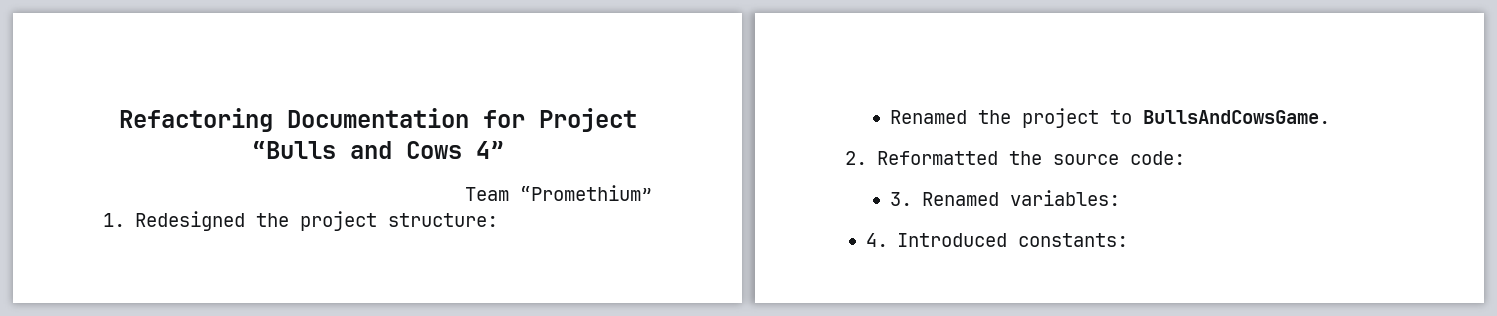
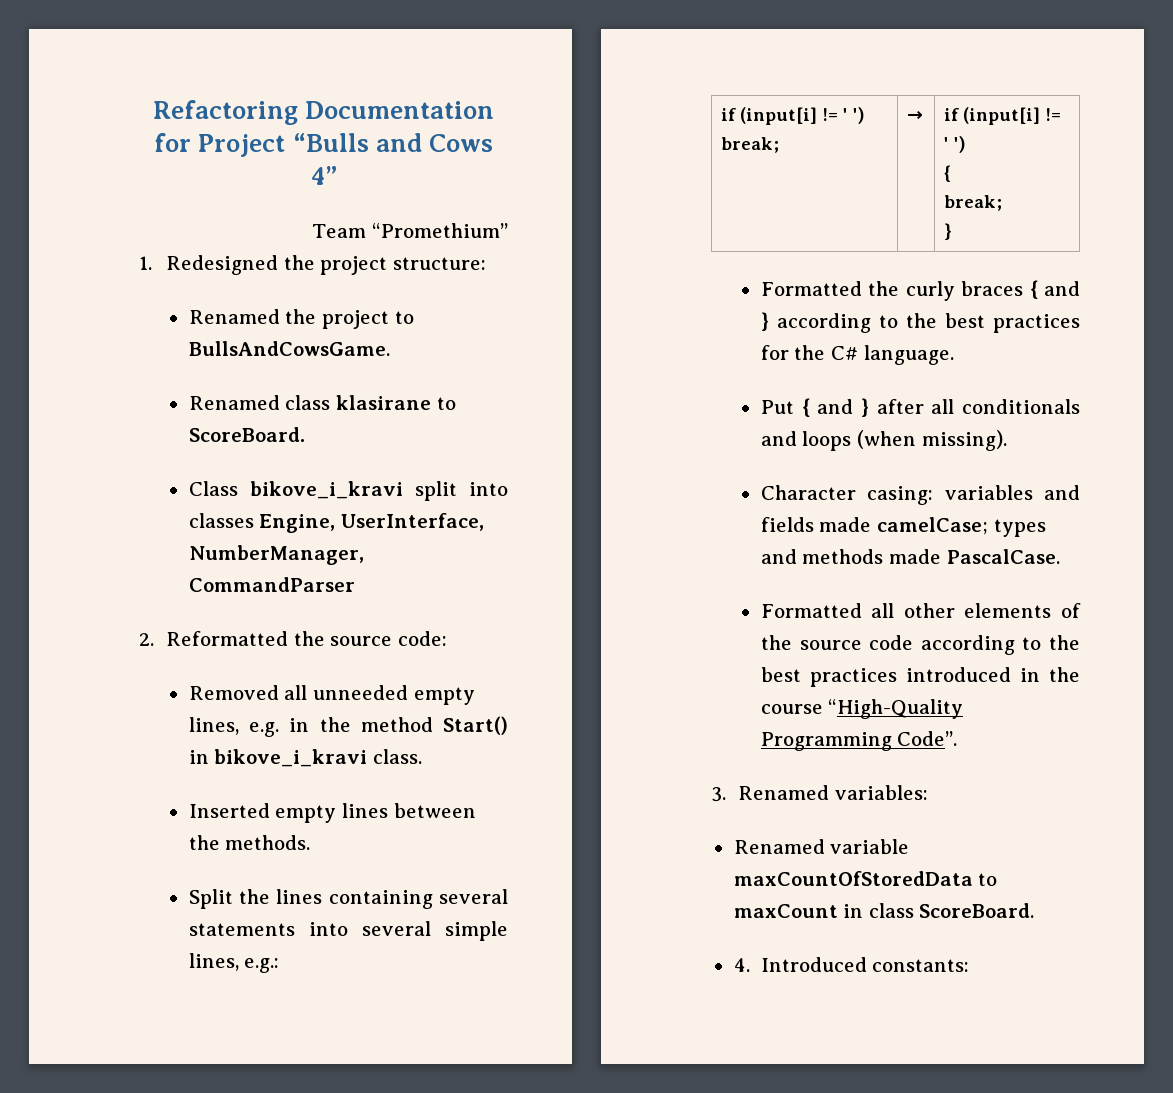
(1331, 117) none -> [188,395,456,410] [188,427,305,442] [188,481,508,501] [188,513,484,533] [188,545,364,565] [188,577,355,592] // Renamed class klasirane to ScoreBoard. // Class bikove_i_kravi split into classes Engine, UserInterface, NumberManager, CommandParser
[890,190,1120,206] 3. Renamed variables: -> [188,685,475,705] [188,716,508,737] [188,749,422,767] [188,803,476,823] [188,835,311,850] [188,889,509,909] [188,921,508,941] [188,953,280,973] [720,107,865,125] [720,137,779,153] [906,111,923,121] [943,107,1061,125] [943,136,966,153] [943,165,951,182] [943,195,1002,211] [943,223,952,240] [760,280,1080,301] [760,312,1080,333] [760,345,954,365] [760,398,1080,417] [760,430,1007,451] [760,485,1080,505] [760,517,1046,537] [760,549,1060,564] [760,603,1081,618] [760,635,1080,655] [760,667,1080,687] [760,699,964,719] [760,731,958,751] [711,785,928,802] [733,839,910,854] [733,871,998,886] [733,903,1035,918] Removed all unneeded empty lines, e.g. in the method Start() in bikove_i_kravi class. // Inserted empty lines between the methods. // Split the lines containing several statements into several simple lines, e.g.: // if (input[i] != ' ') break; | → | if (input[i] != ' ') // { // break; // } // Formatted the curly braces { and } according to the best practices for the C# language. // Put { and } after all conditionals and loops (when missing). // Character casing: variables and fields made camelCase; types and methods made PascalCase. // Formatted all other elements of the source code according to the best practices introduced in the course “High-Quality Programming Code”. // 3. Renamed variables: // Renamed variable maxCountOfStoredData to maxCount in class ScoreBoard.

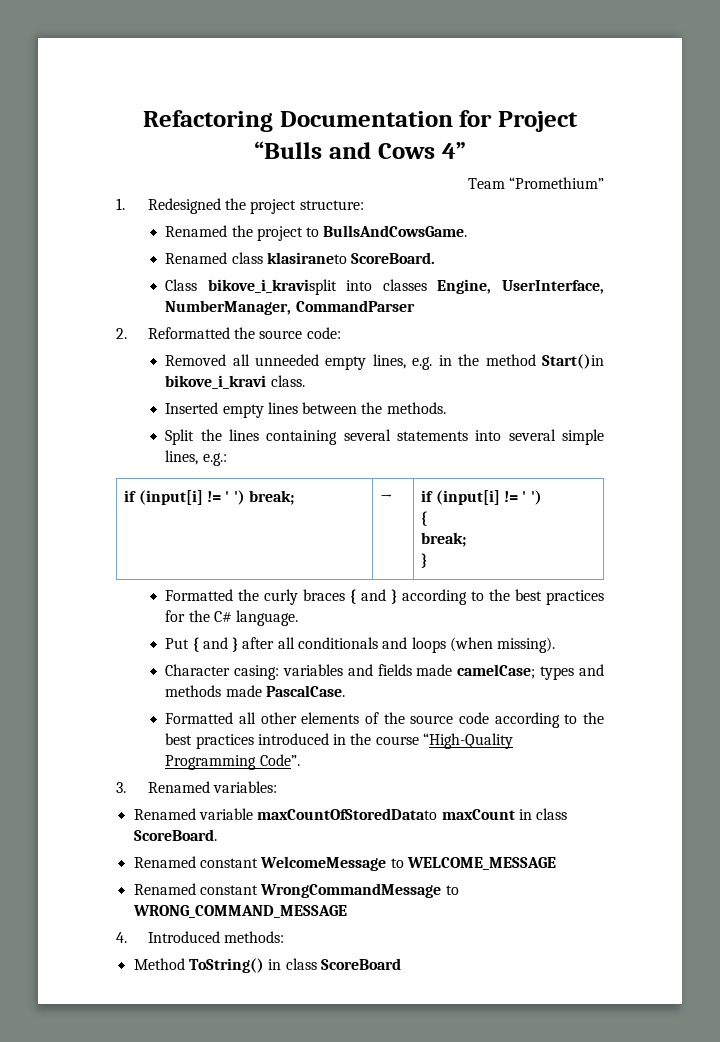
[335,395,456,410] klasirane to -> [266,252,347,264] klasiraneto
[249,481,457,501] bikove_i_kravi split -> [207,279,337,295] bikove_i_kravisplit
[443,716,508,735] [188,750,209,764] Start() in -> [542,354,604,369] Start()in
[733,871,998,886] maxCountOfStoredData to -> [257,808,438,820] maxCountOfStoredDatato
[733,957,970,972] 4. Introduced constants: -> [133,856,556,871] [133,883,459,898] [132,905,347,918] [116,931,284,943] [133,958,401,973] Renamed constant WelcomeMessage to WELCOME_MESSAGE // Renamed constant WrongCommandMessage to WRONG_COMMAND_MESSAGE // 4. Introduced methods: // Method ToString() in class ScoreBoard

